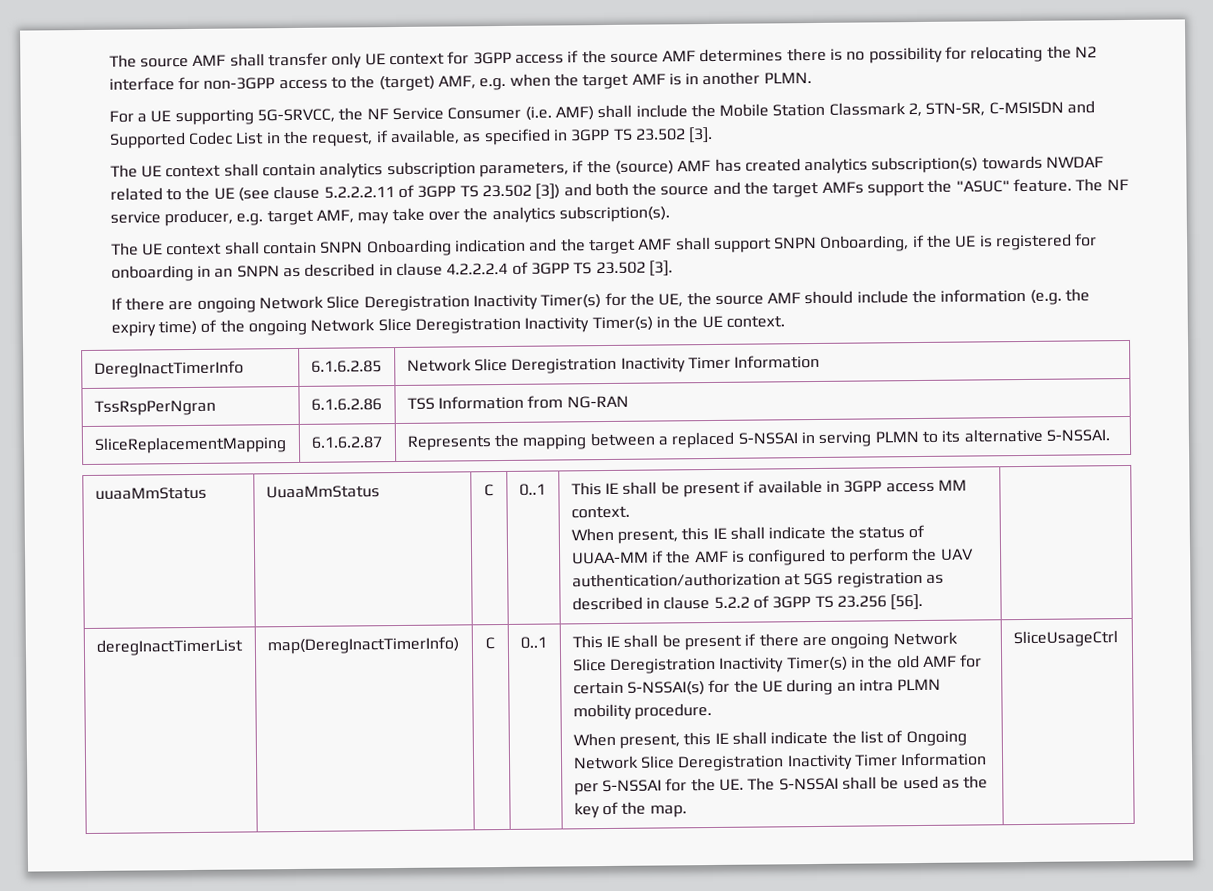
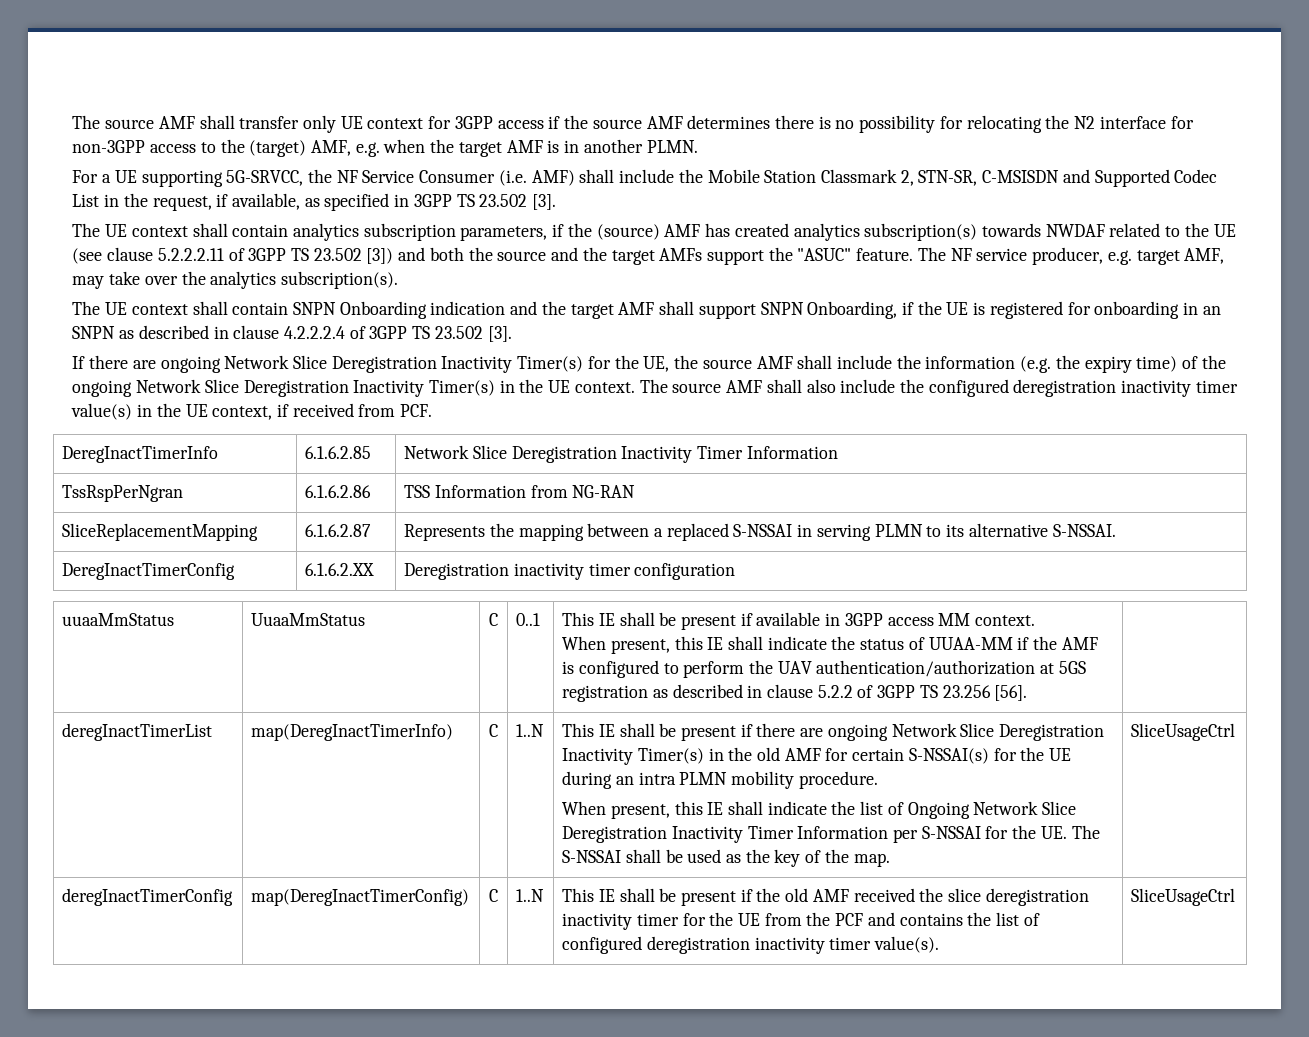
[804,290,854,305] should -> [797,355,833,369] shall
(785, 321) none -> [639,379,1238,397] [71,403,433,420] The source AMF shall also include the configured deregistration inactivity timer value(s) in the UE context, if received from PCF.
(1110, 435) none -> [62,563,236,580] [305,563,375,576] [404,563,736,580] // DeregInactTimerConfig | 6.1.6.2.XX | Deregistration inactivity timer configuration
[519,636,547,649] 0..1 -> [516,724,545,737] 1..N
(1118, 639) none -> [62,888,234,906] [251,889,470,906] [489,889,498,902] [516,889,545,902] [562,888,1089,906] [562,912,1040,930] [562,936,939,954] [1131,888,1236,906] // deregInactTimerConfig | map(DeregInactTimerConfig) | C | 1..N | This IE shall be present if the old AMF received the slice deregistration inactivity timer for the UE from the PCF and contains the list of configured deregistration inactivity timer value(s). | SliceUsageCtrl

